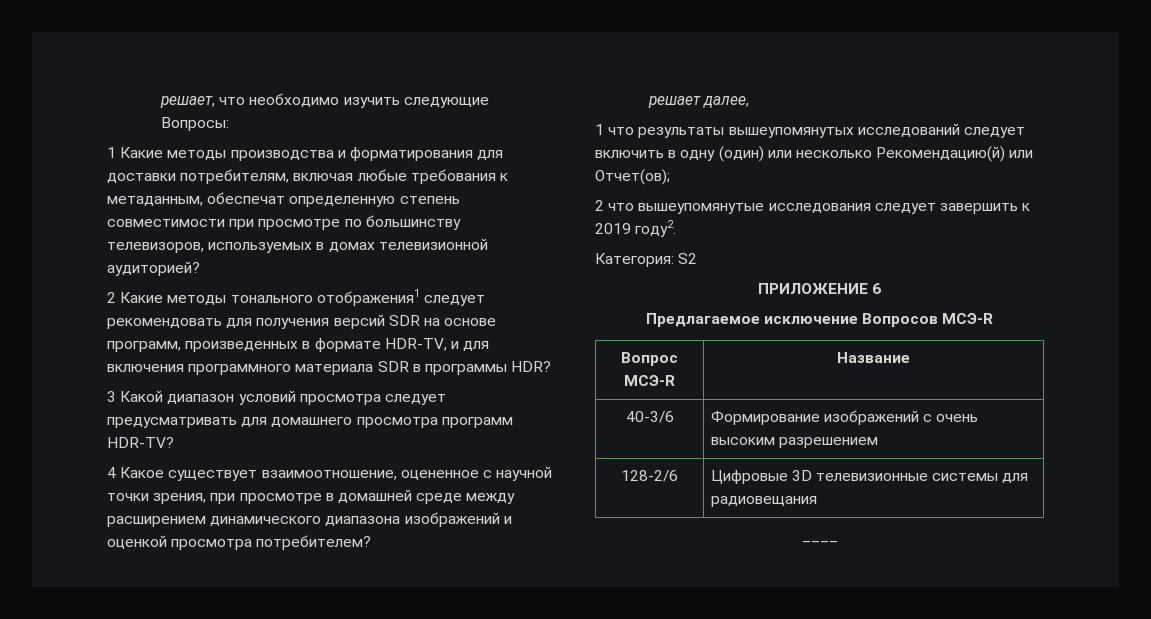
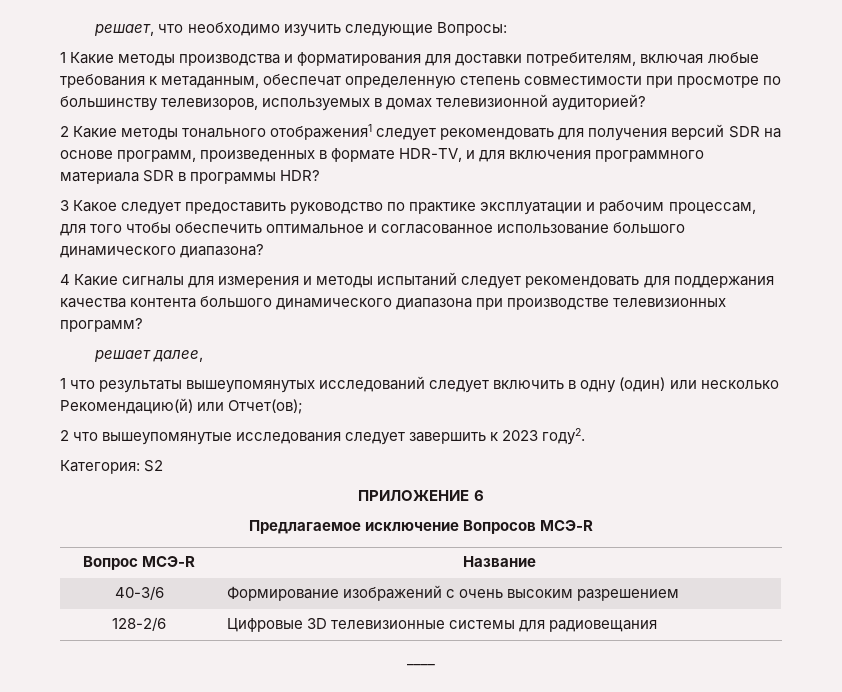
[120,390,446,405] [107,417,513,428] [107,437,174,448] [107,466,553,481] [107,489,516,504] [107,512,512,527] [107,535,372,550] Какой диапазон условий просмотра следует предусматривать для домашнего просмотра программ HDR-TV? // 4 Какое существует взаимоотношение, оцененное с научной точки зрения, при просмотре в домашней среде между расширением динамического диапазона изображений и оценкой просмотра потребителем? -> [73,200,756,215] [60,222,686,236] [60,244,265,258] [60,272,774,289] [60,296,727,310] [60,318,143,332] Какое следует предоставить руководство по практике эксплуатации и рабочим процессам, для того чтобы обеспечить оптимальное и согласованное использование большого динамического диапазона? // 4 Какие сигналы для измерения и методы испытаний следует рекомендовать для поддержания качества контента большого динамического диапазона при производстве телевизионных программ?
[595,223,631,234] 2019 -> [502,430,539,441] 2023

